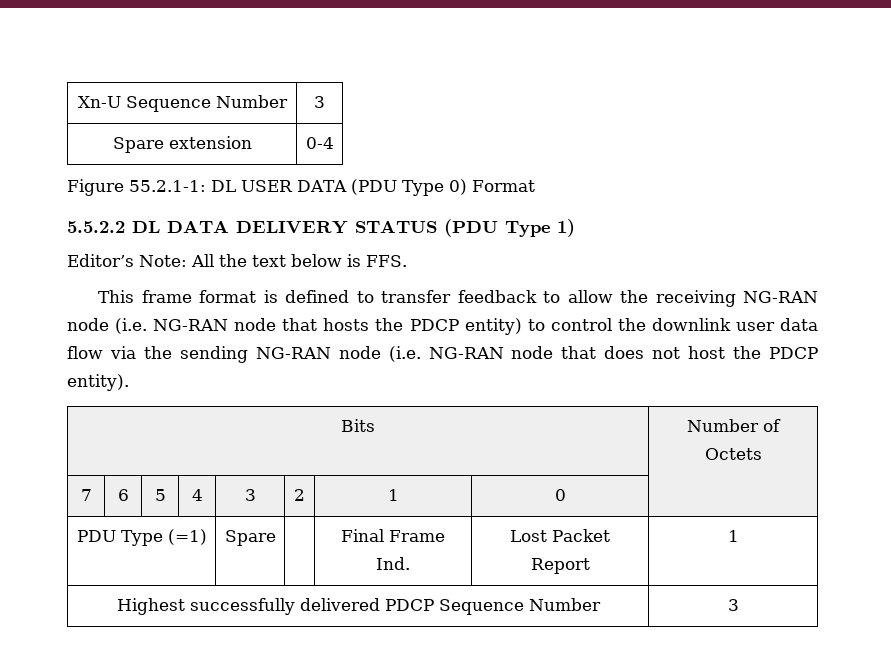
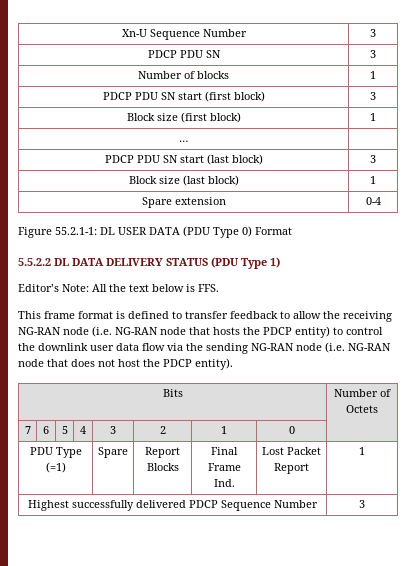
(325, 102) none -> [147,50,221,58] [370,50,376,58] [138,71,229,79] [370,71,376,79] [102,91,265,102] [370,92,376,100] [126,112,241,123] [370,113,376,121] [179,140,188,142] [104,154,263,165] [370,155,376,163] [128,175,239,186] [370,176,376,184] // PDCP PDU SN | 3 // Number of blocks | 1 // PDCP PDU SN start (first block) | 3 // Block size (first block) | 1 // … | // PDCP PDU SN start (last block) | 3 // Block size (last block) | 1
(276, 538) none -> [145,447,180,458] [146,463,179,471] Report Blocks

